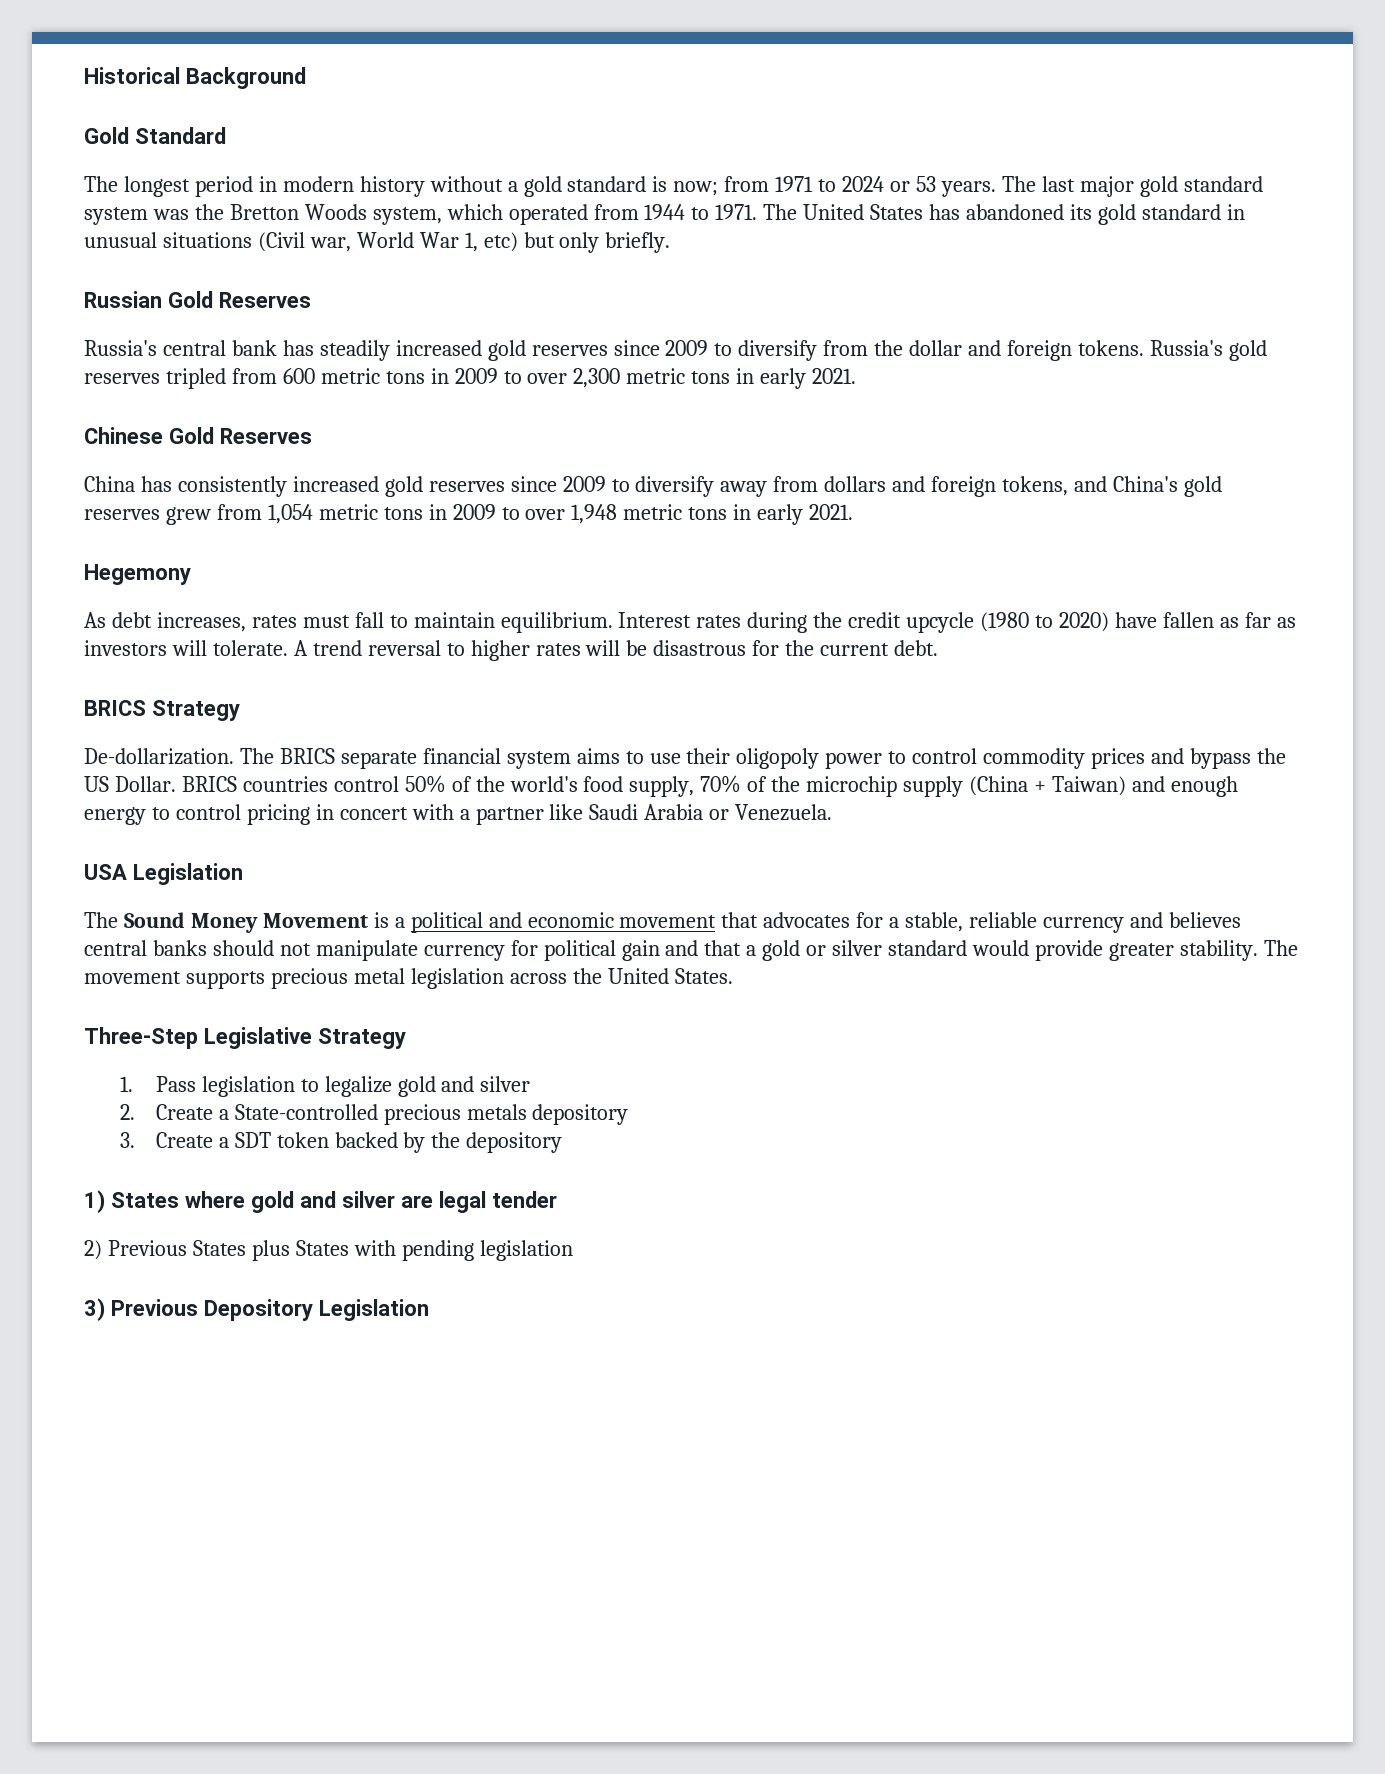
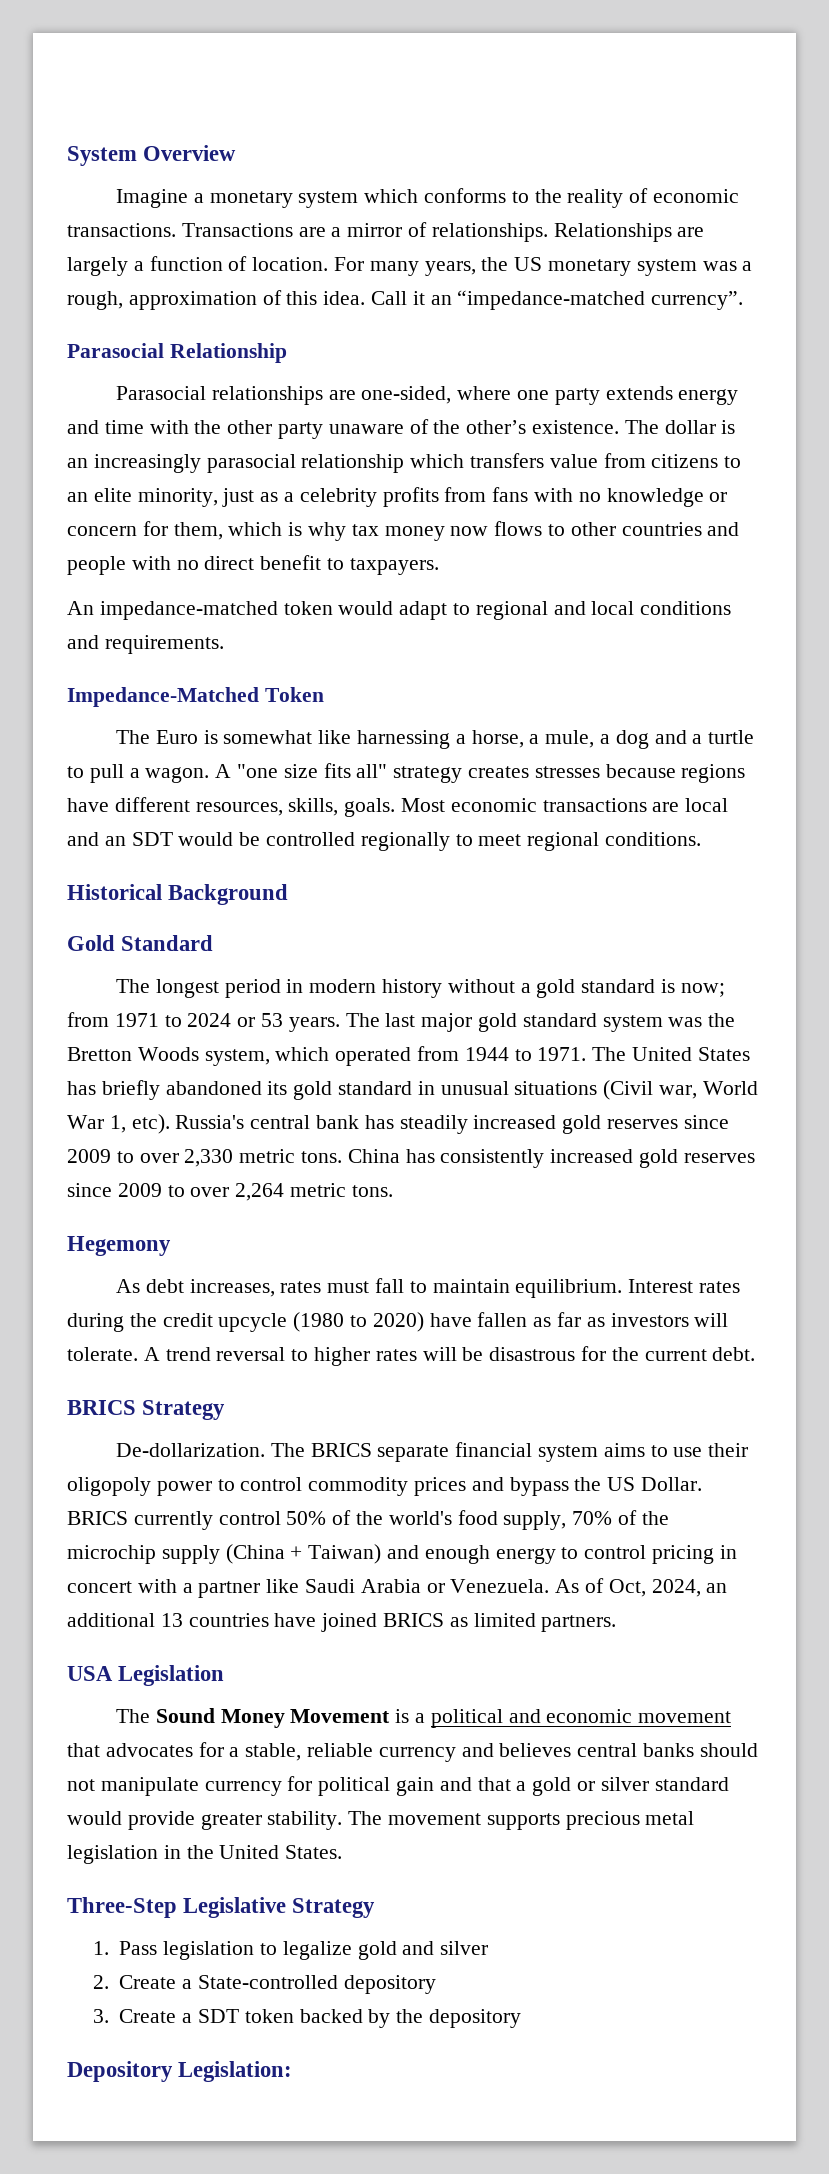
(84, 75) none -> [67,145,237,166] [115,188,739,208] [67,222,705,242] [67,256,753,276] [67,290,744,310] [67,343,287,363] [115,386,739,405] [67,419,736,439] [67,453,742,473] [67,487,728,507] [67,521,740,541] [67,555,439,575] [67,601,732,620] [67,635,224,654] [67,687,324,707] [115,730,755,749] [67,763,746,783] [67,797,729,817] [67,832,702,851] System Overview // Imagine a monetary system which conforms to the reality of economic transactions. Transactions are a mirror of relationships. Relationships are largely a function of location. For many years, the US monetary system was a rough, approximation of this idea. Call it an “impedance-matched currency”. // Parasocial Relationship // Parasocial relationships are one-sided, where one party extends energy and time with the other party unaware of the other’s existence. The dollar is an increasingly parasocial relationship which transfers value from citizens to an elite minority, just as a celebrity profits from fans with no knowledge or concern for them, which is why tax money now flows to other countries and people with no direct benefit to taxpayers. // An impedance-matched token would adapt to regional and local conditions and requirements. // Impedance-Matched Token // The Euro is somewhat like harnessing a horse, a mule, a dog and a turtle to pull a wagon. A "one size fits all" strategy creates stresses because regions have different resources, skills, goals. Most economic transactions are local and an SDT would be controlled regionally to meet regional conditions. //
(961, 212) none -> [101,1080,160,1100] briefly
[483,232,671,253] [84,291,311,308] etc) but only briefly. // Russian Gold Reserves // -> [131,1114,170,1134] etc).
[738,340,1267,361] [84,368,857,389] [84,427,312,444] diversify from the dollar and foreign tokens. Russia's gold reserves tripled from 600 metric tons in 2009 to over 2,300 metric tons in early 2021. // Chinese Gold Reserves // -> [139,1149,343,1167] over 2,330 metric tons.
[635,476,1222,497] [84,504,854,525] diversify away from dollars and foreign tokens, and China's gold reserves grew from 1,054 metric tons in 2009 to over 1,948 metric tons in early 2021. -> [190,1183,393,1201] over 2,264 metric tons.
[242,776,328,792] countries -> [133,1511,213,1530] currently
(833, 812) none -> [555,1578,728,1597] [67,1613,617,1632] As of Oct, 2024, an additional 13 countries have joined BRICS as limited partners.
[509,973,567,984] across -> [163,1845,181,1859] in
[383,1104,527,1125] precious metals -> (339, 1982) none
[84,1190,557,1213] [84,1240,573,1261] [84,1298,429,1321] 1) States where gold and silver are legal tender // 2) Previous States plus States with pending legislation // 3) Previous Depository Legislation -> [67,2061,293,2082] Depository Legislation:

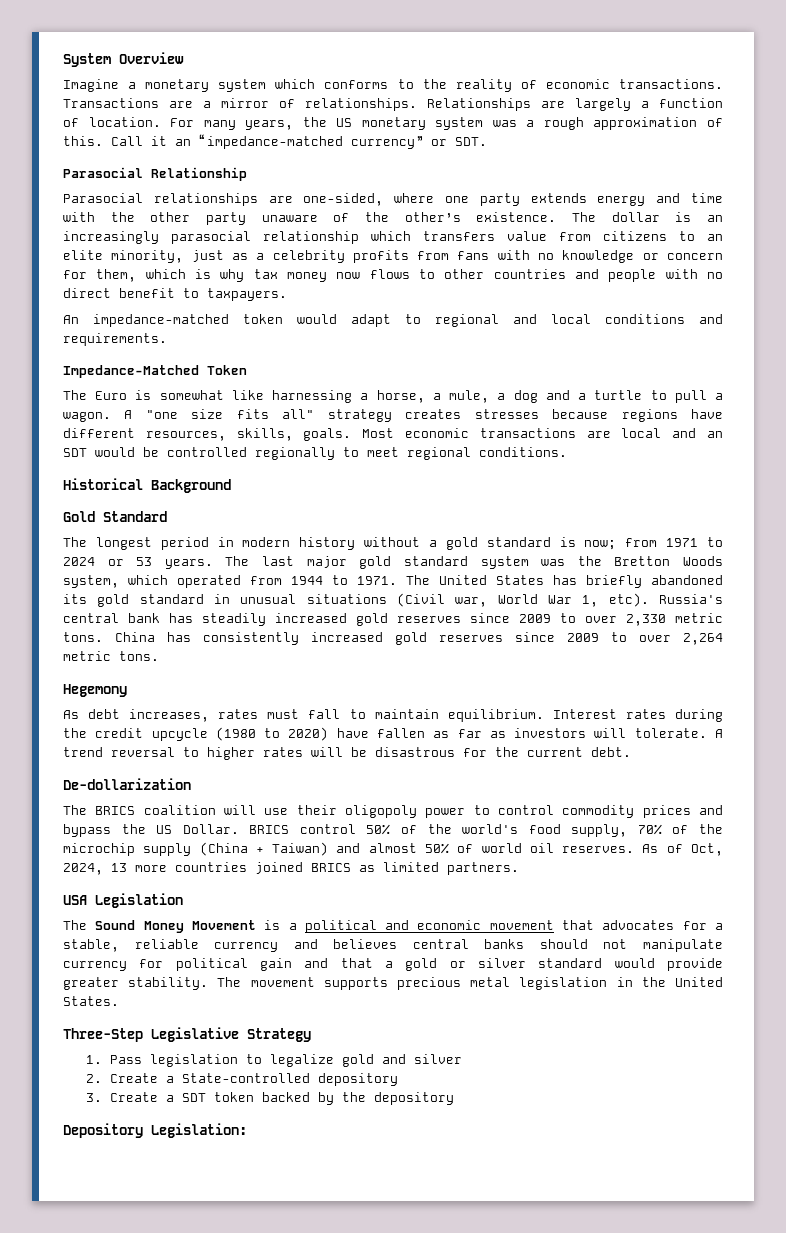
[67,291,123,310] rough, -> [543,117,584,130] rough
[286,291,366,305] this idea. -> [63,136,103,146] this.
[651,291,744,310] currency”. -> [351,136,487,149] currency” or SDT.
[67,1400,226,1420] [115,1442,668,1462] BRICS Strategy // De-dollarization. The BRICS separate financial system aims to -> [63,778,191,790] [63,805,256,815] De-dollarization // The BRICS coalition will
[133,1511,213,1530] currently -> (290, 829) none
[424,1545,737,1564] [67,1578,728,1598] [67,1613,317,1627] enough energy to control pricing in concert with a partner like Saudi Arabia or Venezuela. As of Oct, 2024, an additional 13 countries have -> [368,843,724,856] [63,862,247,875] almost 50% of world oil reserves. As of Oct, 2024, 13 more countries

